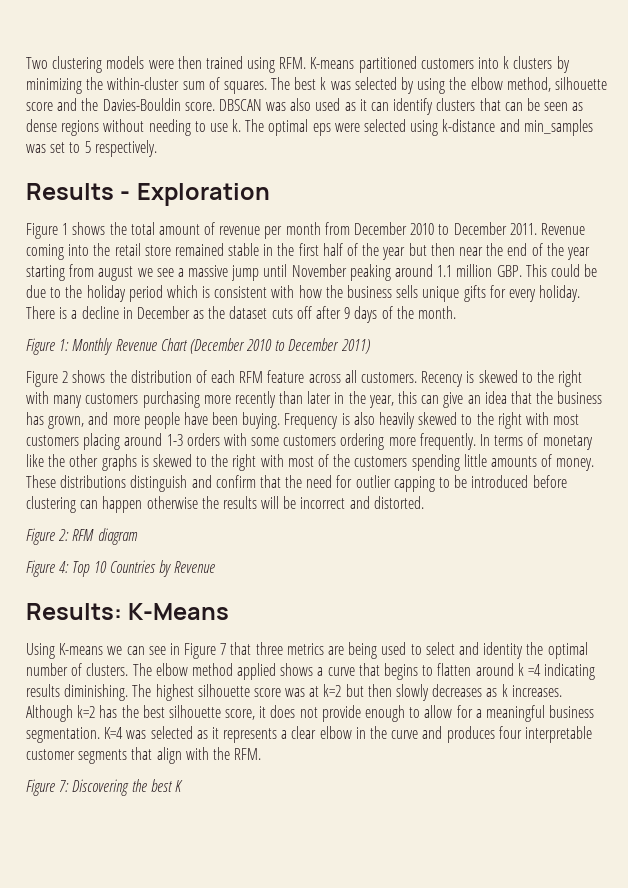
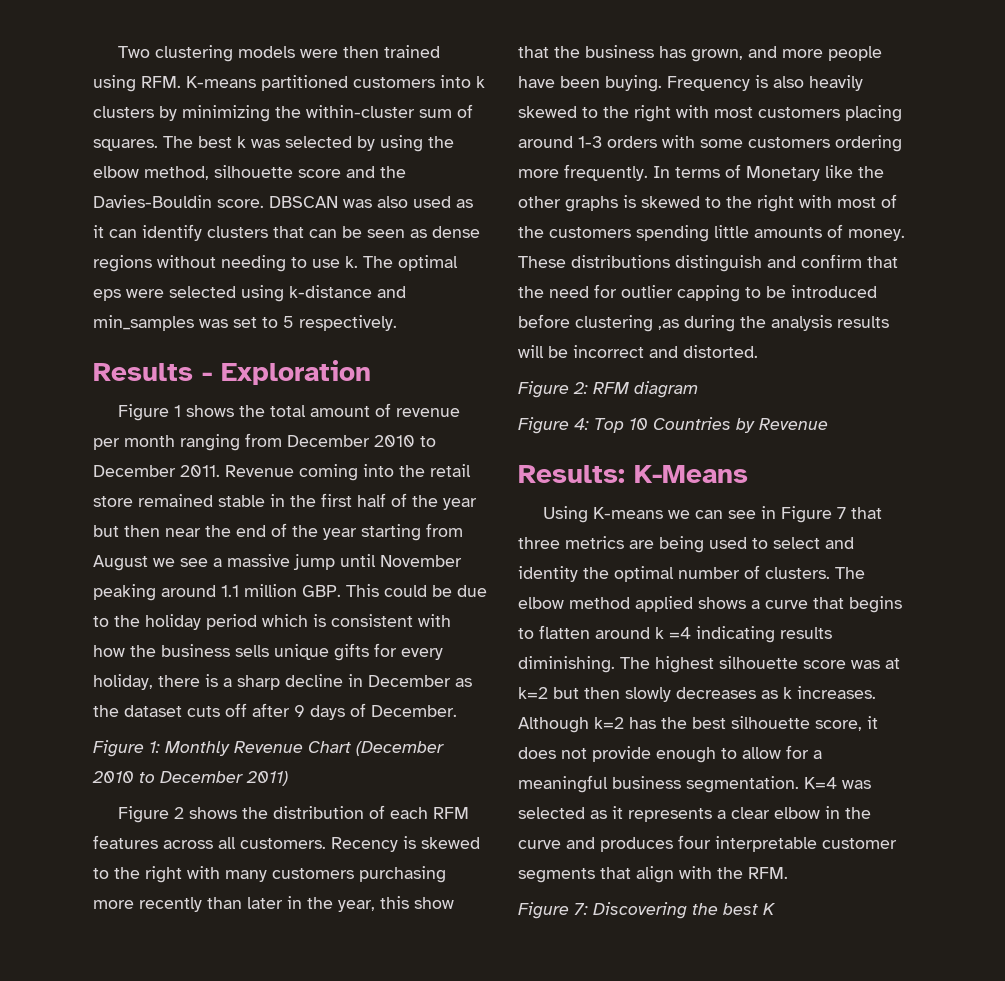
(321, 228) none -> [180,434,240,451] ranging
[98,266,134,281] august -> [93,555,148,571] August
[539,285,581,302] [26,306,55,319] holiday. There -> [93,674,200,690] holiday, there
(78, 314) none -> [237,675,280,690] sharp
[396,306,456,319] the month. -> [371,705,457,717] December.
[267,370,305,383] feature -> [93,835,158,849] features
[421,391,507,408] can give an idea -> [414,897,454,909] show
[542,435,593,450] monetary -> [746,166,820,181] Monetary
[80,496,219,513] can happen otherwise the -> [658,315,832,332] ,as during the analysis

